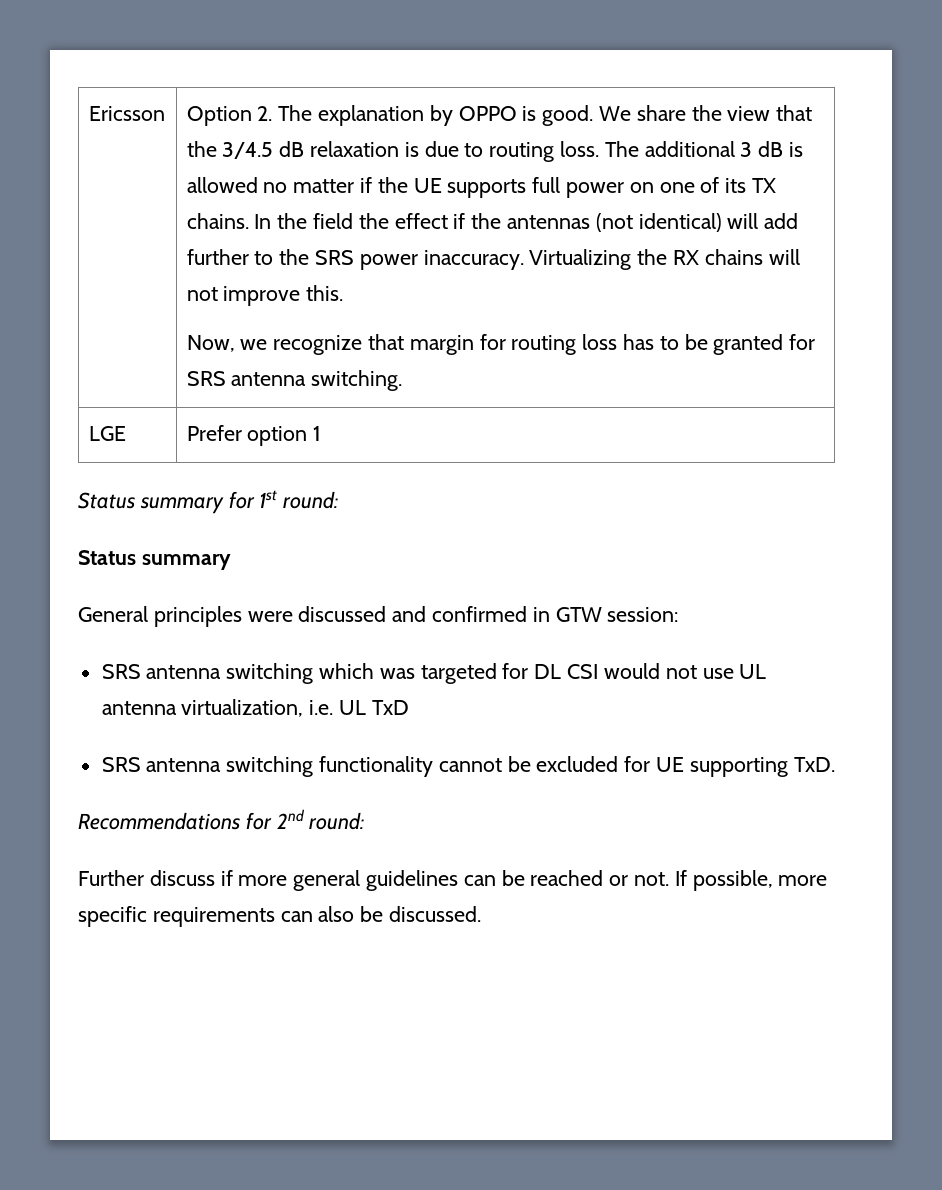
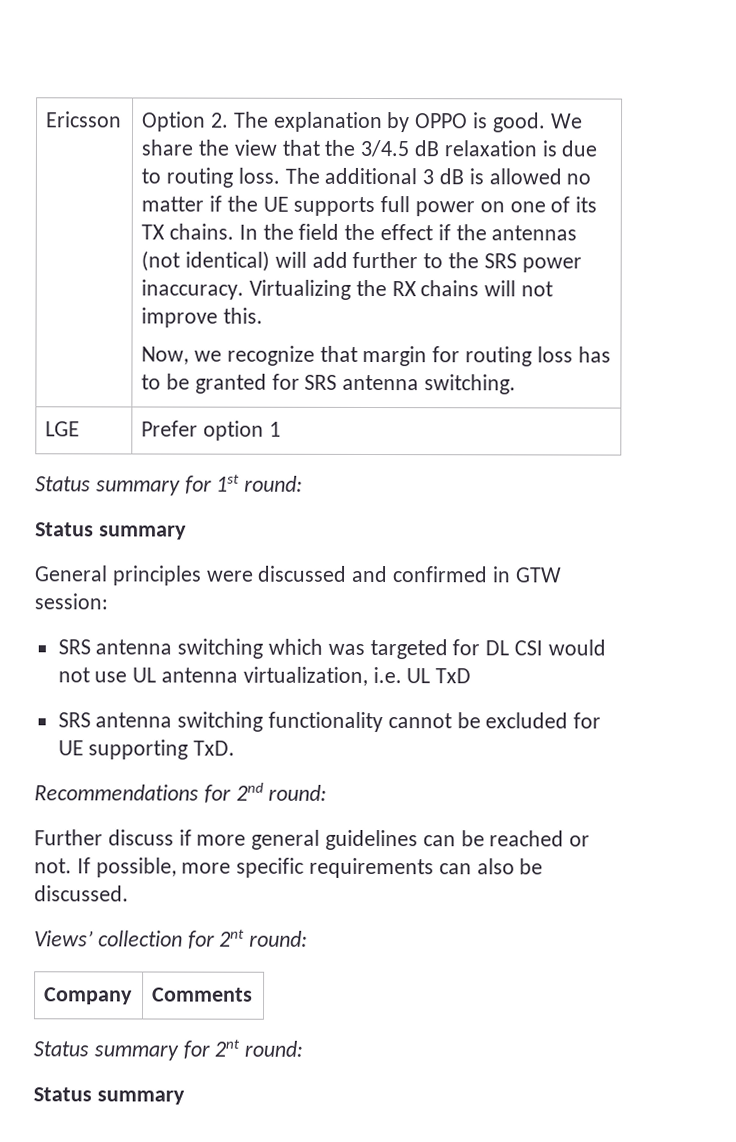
(482, 914) none -> [34,929,309,949] [44,987,134,1005] [152,987,254,1002] [33,1039,304,1061] [33,1087,185,1105] // Views’ collection for 2nt round: // Company | Comments // Status summary for 2nt round: // Status summary

